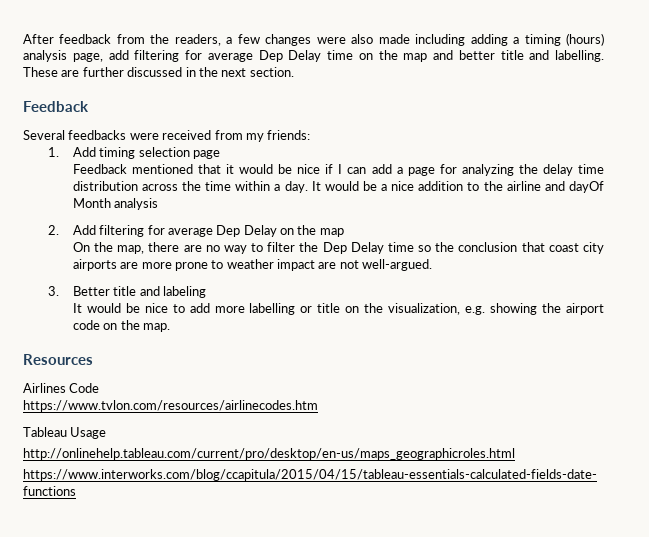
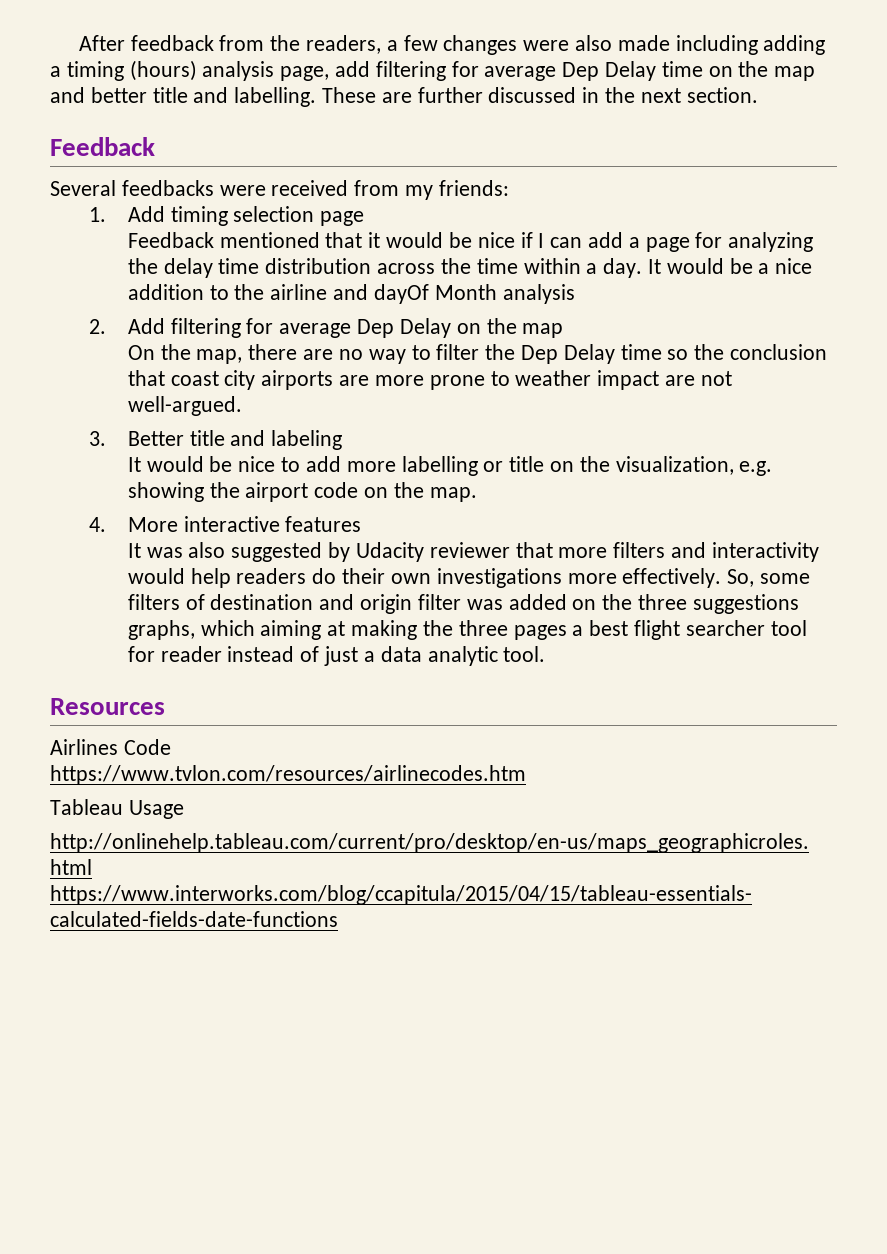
(170, 327) none -> [88,516,362,532] [127,542,819,562] [127,568,810,588] [127,594,799,614] [127,620,807,640] [127,646,546,666] // 4. More interactive features // It was also suggested by Udacity reviewer that more filters and interactivity would help readers do their own investigations more effectively. So, some filters of destination and origin filter was added on the three suggestions graphs, which aiming at making the three pages a best flight searcher tool for reader instead of just a data analytic tool.

